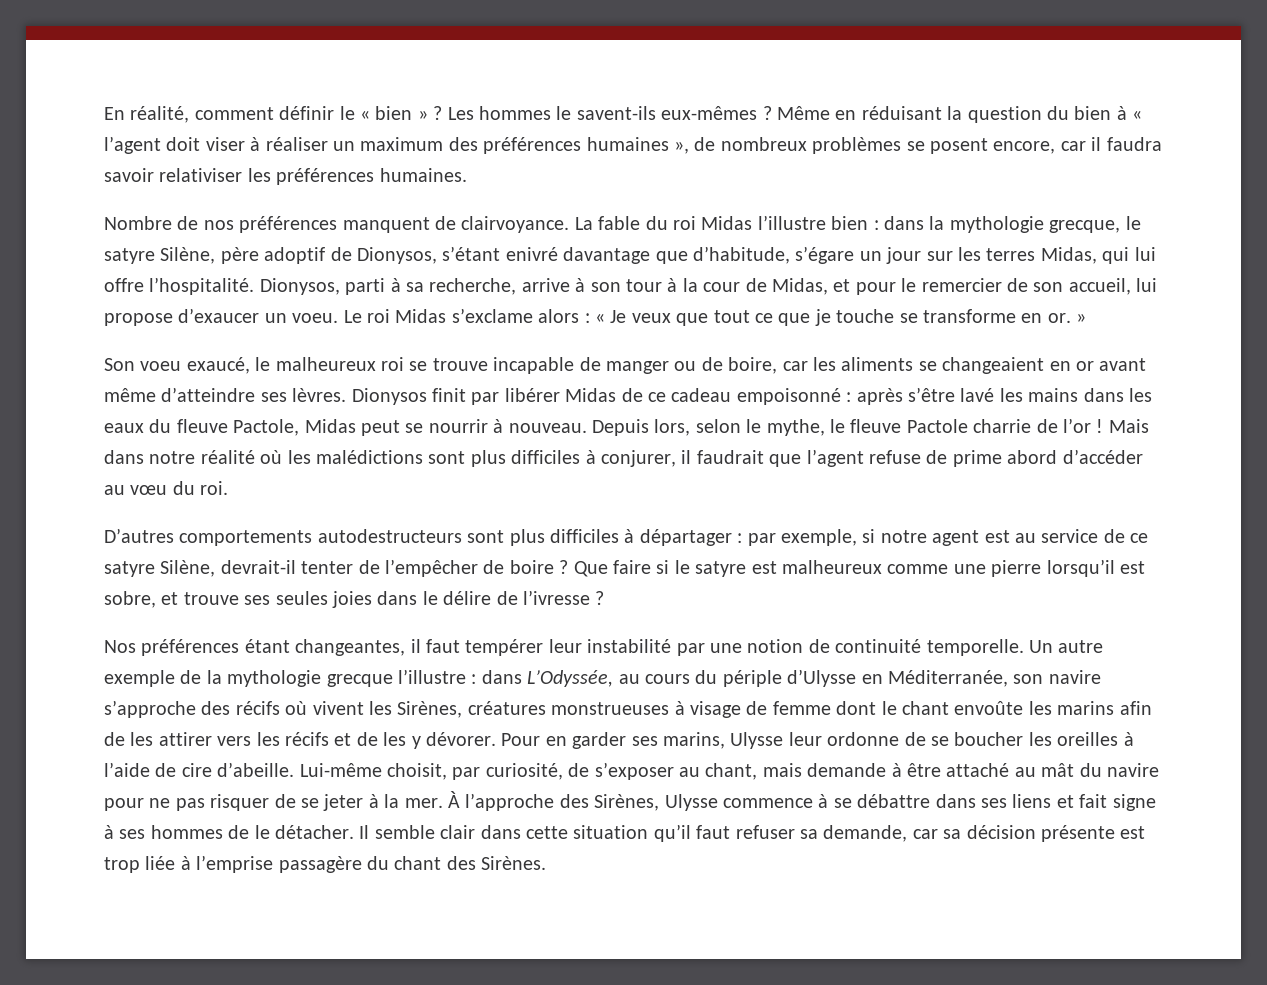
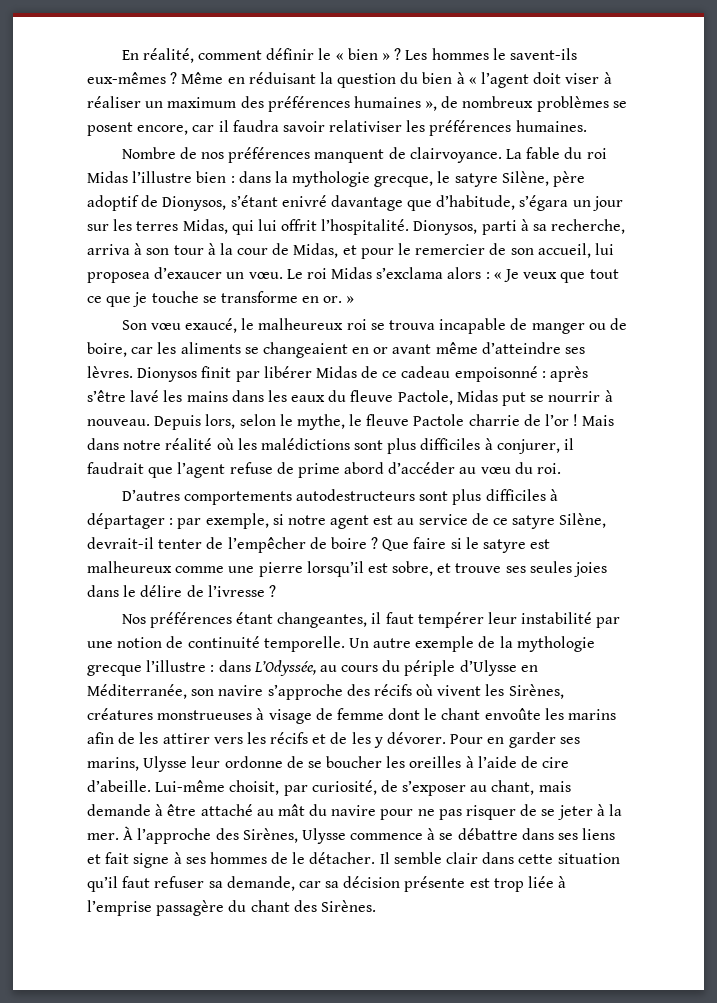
[795,246,855,264] s’égare -> [519,195,569,211] s’égara
[104,278,144,292] offre -> [281,219,318,231] offrit
[521,278,570,292] arrive -> [87,244,130,255] arriva
[104,313,173,326] propose -> [87,272,150,283] proposea
[292,313,339,323] voeu. -> [248,272,283,279] vœu.
[451,308,533,323] s’exclame -> [376,267,444,279] s’exclama
[140,361,182,371] voeu -> [150,323,181,330] vœu
[432,358,488,371] trouve -> [389,320,436,330] trouva
[361,420,400,436] peut -> [502,392,527,406] put

